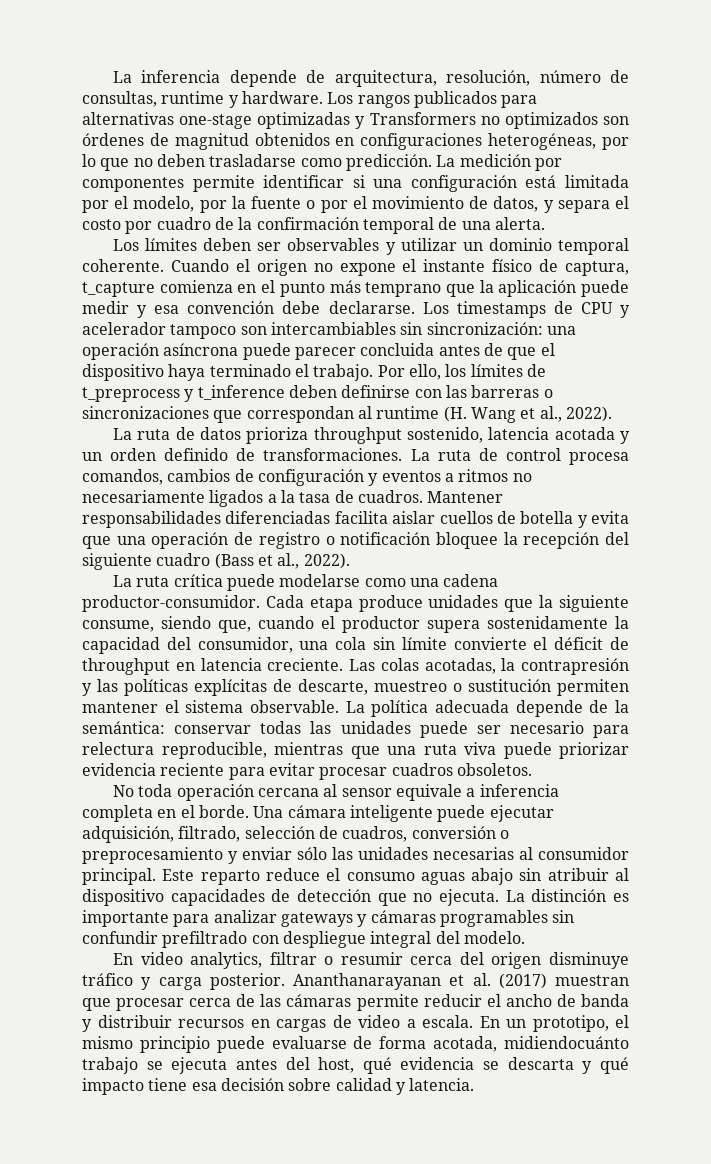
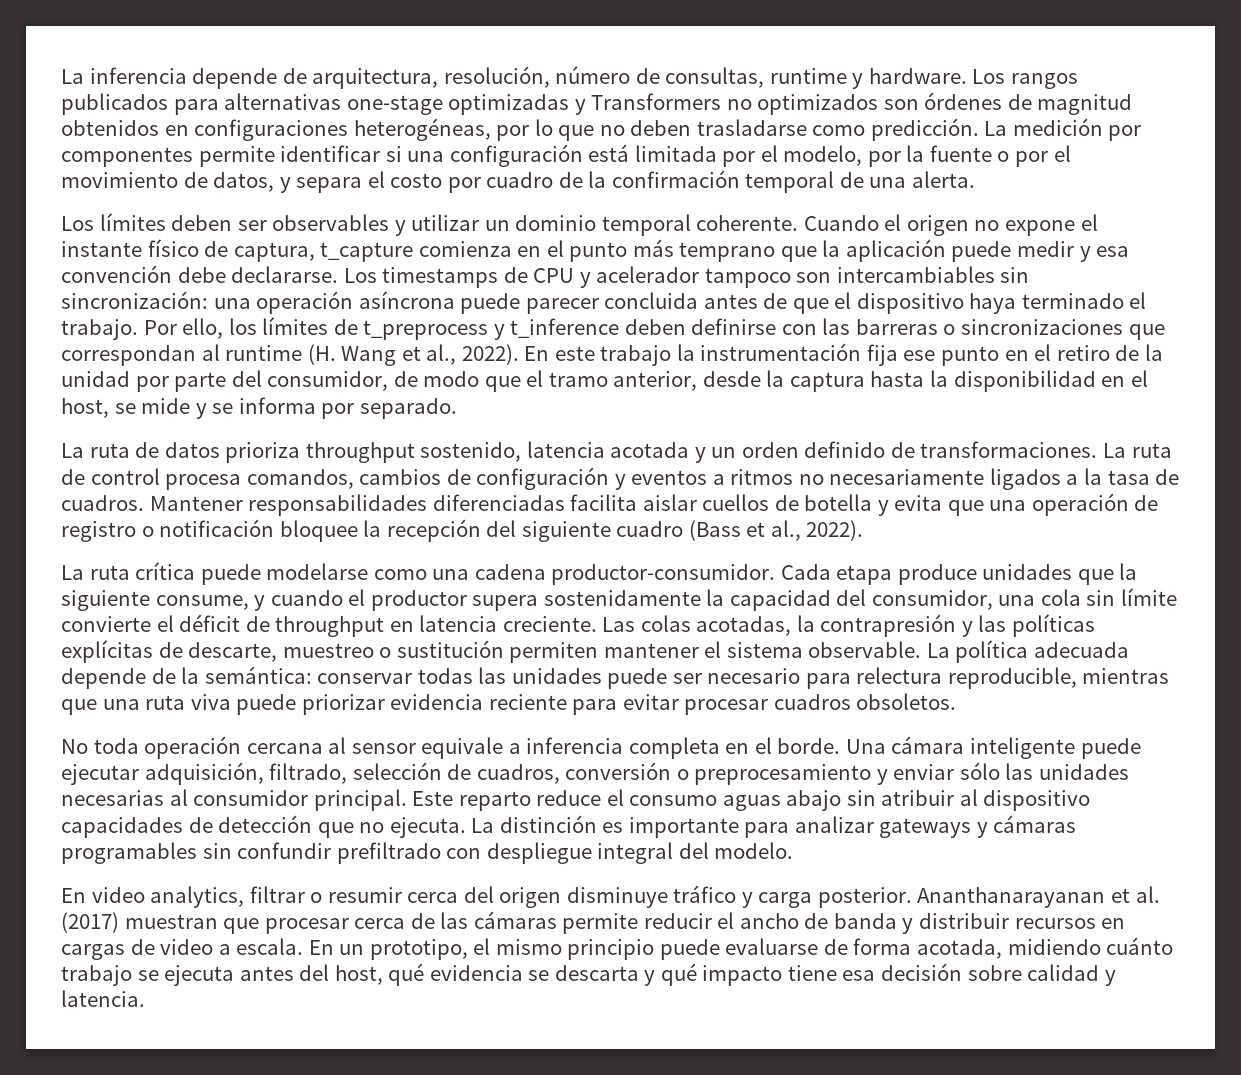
(612, 414) none -> [524,343,1163,366] [61,370,1148,392] [61,397,457,419] En este trabajo la instrumentación fija ese punto en el retiro de la unidad por parte del consumidor, de modo que el tramo anterior, desde la captura hasta la disponibilidad en el host, se mide y se informa por separado.
[161,616,251,633] siendo que, -> [254,595,266,611] y
[503,1036,629,1049] midiendocuánto -> [1007,937,1174,955] midiendo cuánto

